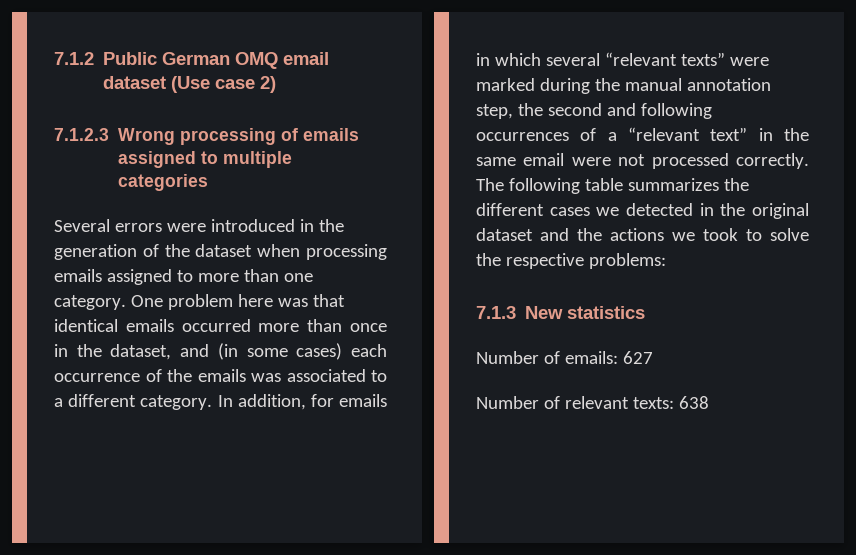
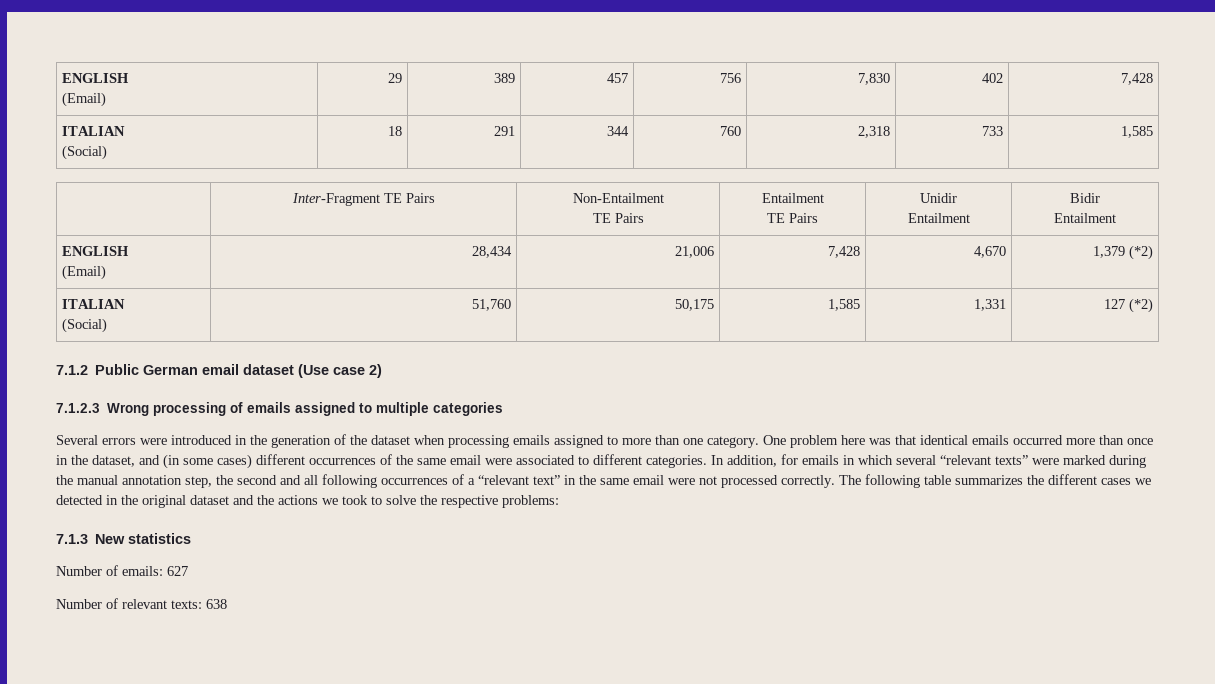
(54, 58) none -> [62,73,130,83] [62,92,107,107] [387,73,402,83] [493,73,515,83] [606,73,628,83] [719,73,741,83] [857,73,890,85] [981,73,1003,83] [1120,73,1153,85] [62,126,126,136] [62,145,108,160] [387,126,402,136] [493,126,515,136] [606,126,629,136] [719,126,741,136] [857,126,890,138] [981,126,1003,136] [1120,126,1153,138] [291,193,435,206] [572,193,664,203] [592,213,644,223] [761,193,824,203] [767,213,818,223] [920,193,957,203] [907,213,970,223] [1070,193,1100,203] [1054,213,1116,223] [62,246,130,256] [62,265,107,280] [471,246,512,258] [674,246,714,258] [827,246,860,258] [973,246,1006,258] [1092,245,1153,260] [62,299,126,309] [62,318,108,333] [471,299,511,311] [674,299,714,311] [827,299,860,311] [973,299,1006,311] [1103,298,1153,313] ENGLISH // (Email) | 29 | 389 | 457 | 756 | 7,830 | 402 | 7,428 // ITALIAN // (Social) | 18 | 291 | 344 | 760 | 2,318 | 733 | 1,585 // | Inter-Fragment TE Pairs | Non-Entailment // TE Pairs | Entailment // TE Pairs | Unidir // Entailment | Bidir // Entailment // ENGLISH // (Email) | 28,434 | 21,006 | 7,428 | 4,670 | 1,379 (*2) // ITALIAN // (Social) | 51,760 | 50,175 | 1,585 | 1,331 | 127 (*2) //
[235,52,279,69] OMQ -> (199, 370) none
[351,344,388,357] [54,369,387,382] [54,394,213,410] each occurrence of the emails was associated to a different category. -> [256,454,707,468] different occurrences of the same email were associated to different categories.
(636, 109) none -> [304,475,318,485] all

